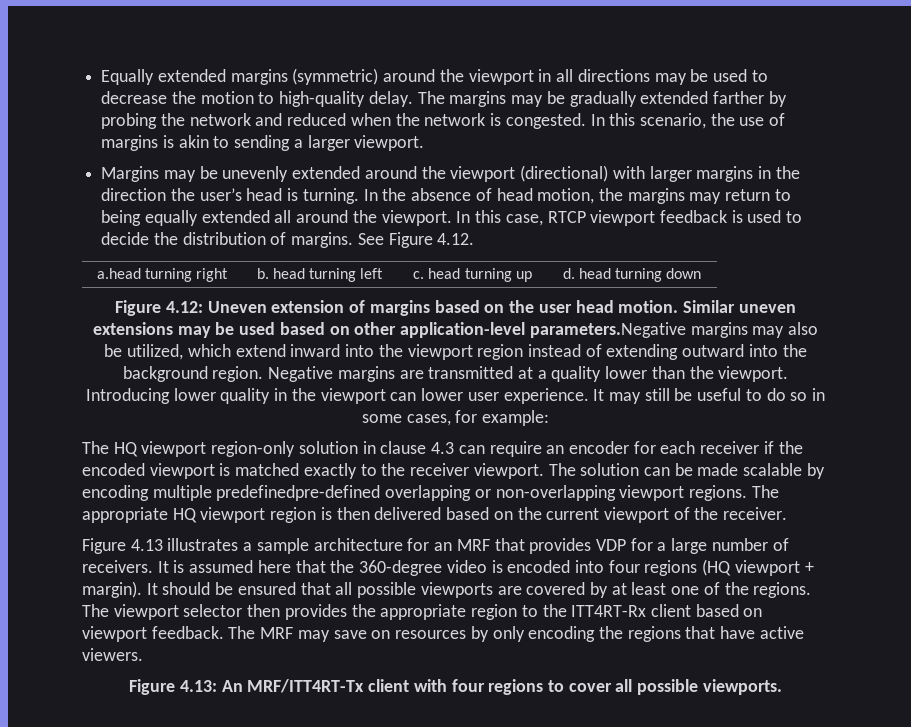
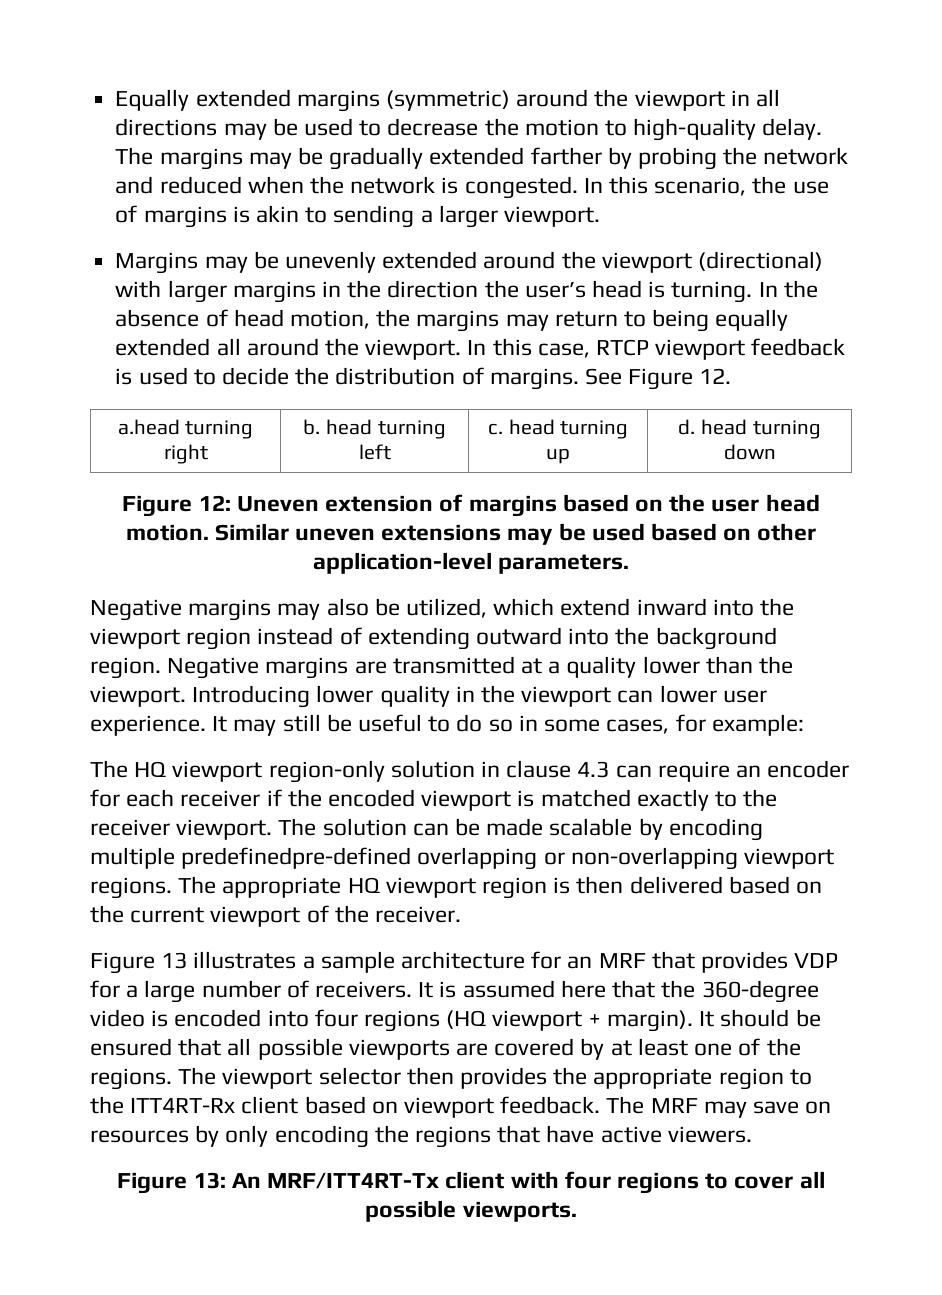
[437,233,475,245] 4.12. -> [699,368,732,384] 12.
[166,301,204,313] 4.12: -> [198,495,231,511] 12:
[529,322,686,338] parameters.Negative -> [498,554,630,574] [90,599,182,621] parameters. // Negative
[130,539,163,551] 4.13 -> [161,952,188,969] 13
[179,680,217,692] 4.13: -> [193,1172,226,1189] 13:

